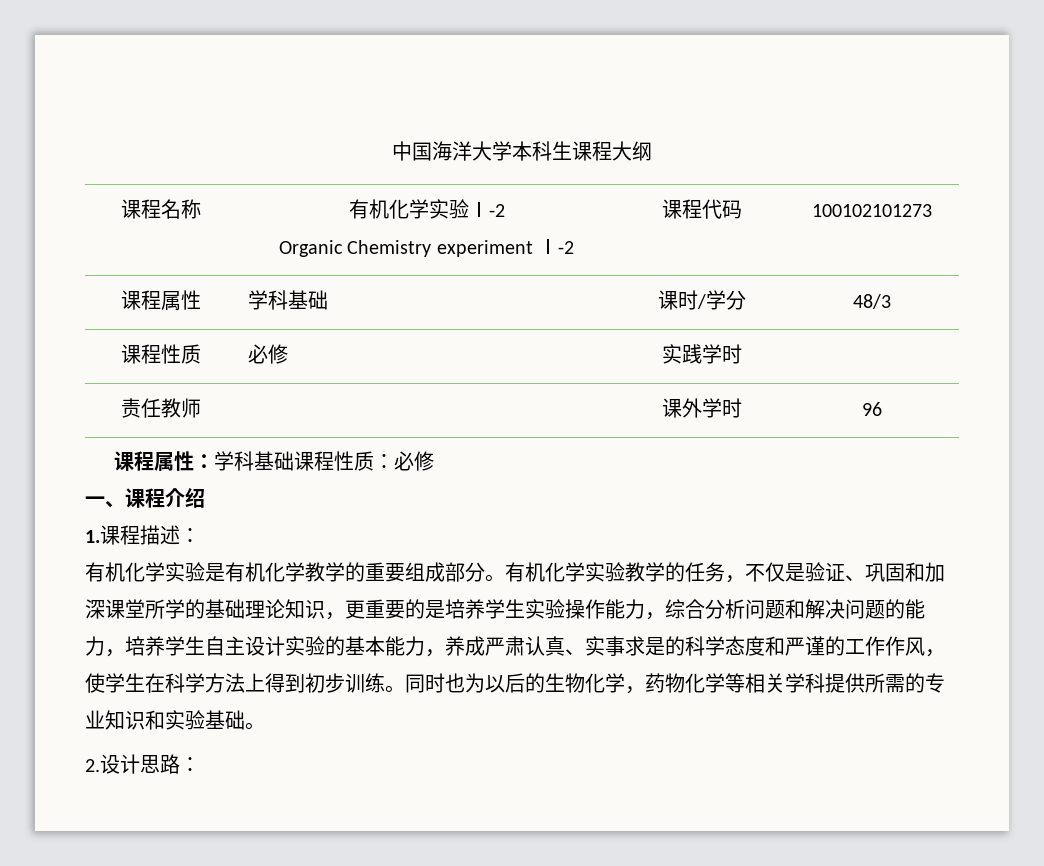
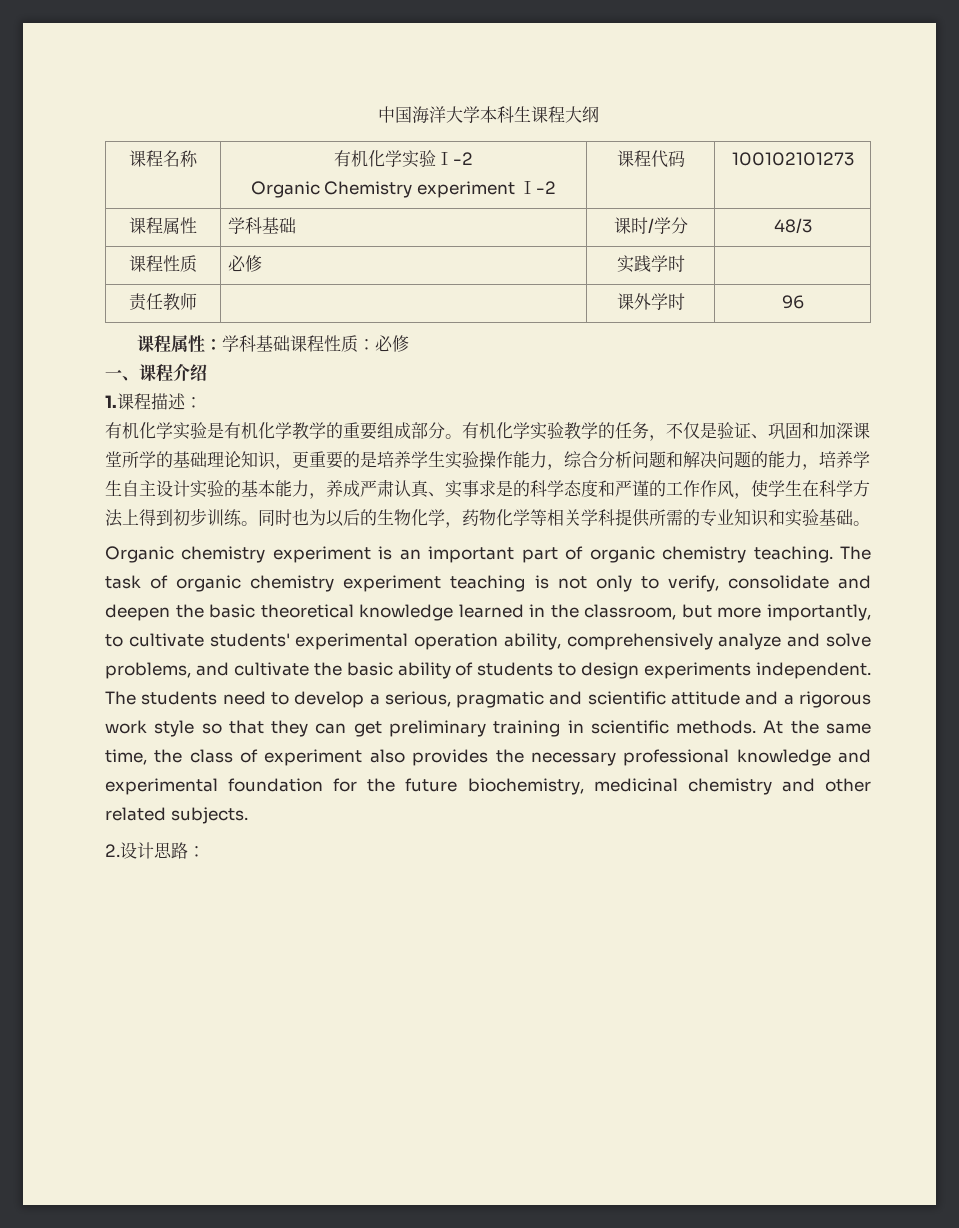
(265, 726) none -> [105,546,871,563] [105,575,871,592] [105,604,871,621] [105,633,871,650] [105,662,871,679] [105,691,871,708] [105,720,872,737] [105,749,872,766] [105,778,871,795] [105,807,248,824] // Organic chemistry experiment is an important part of organic chemistry teaching. The task of organic chemistry experiment teaching is not only to verify, consolidate and deepen the basic theoretical knowledge learned in the classroom, but more importantly, to cultivate students' experimental operation ability, comprehensively analyze and solve problems, and cultivate the basic ability of students to design experiments independent. The students need to develop a serious, pragmatic and scientific attitude and a rigorous work style so that they can get preliminary training in scientific methods. At the same time, the class of experiment also provides the necessary professional knowledge and experimental foundation for the future biochemistry, medicinal chemistry and other related subjects.

